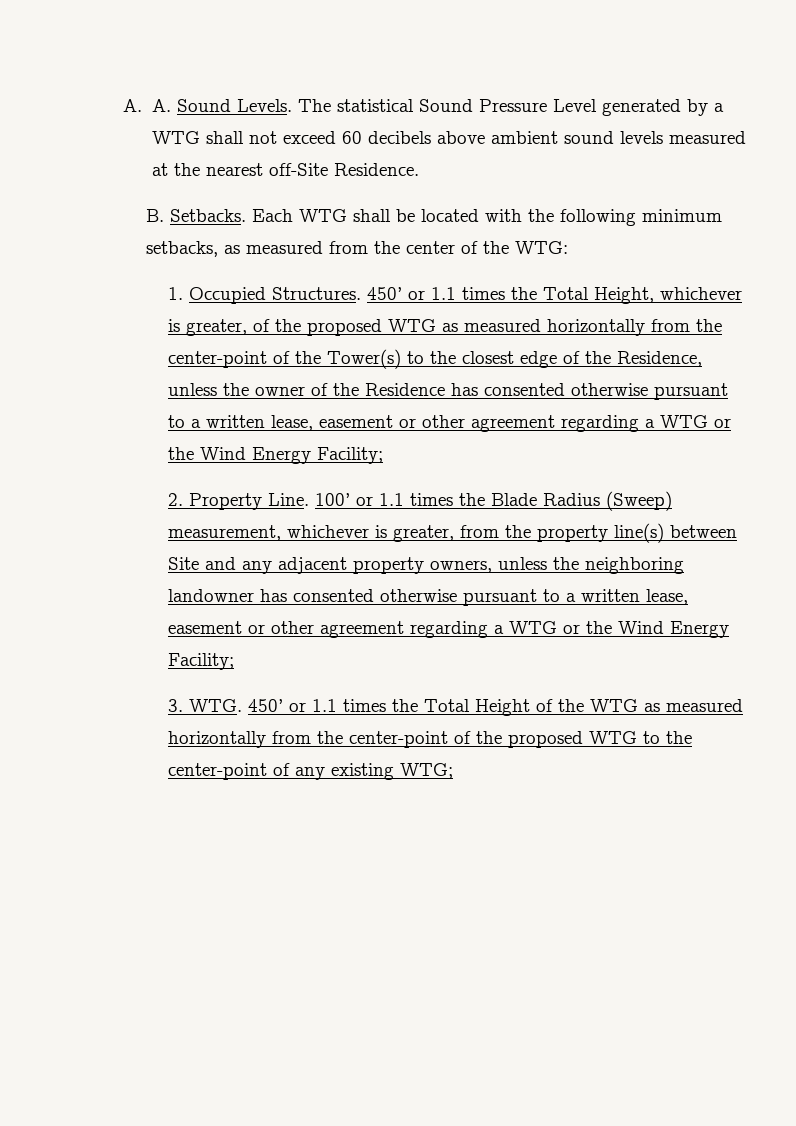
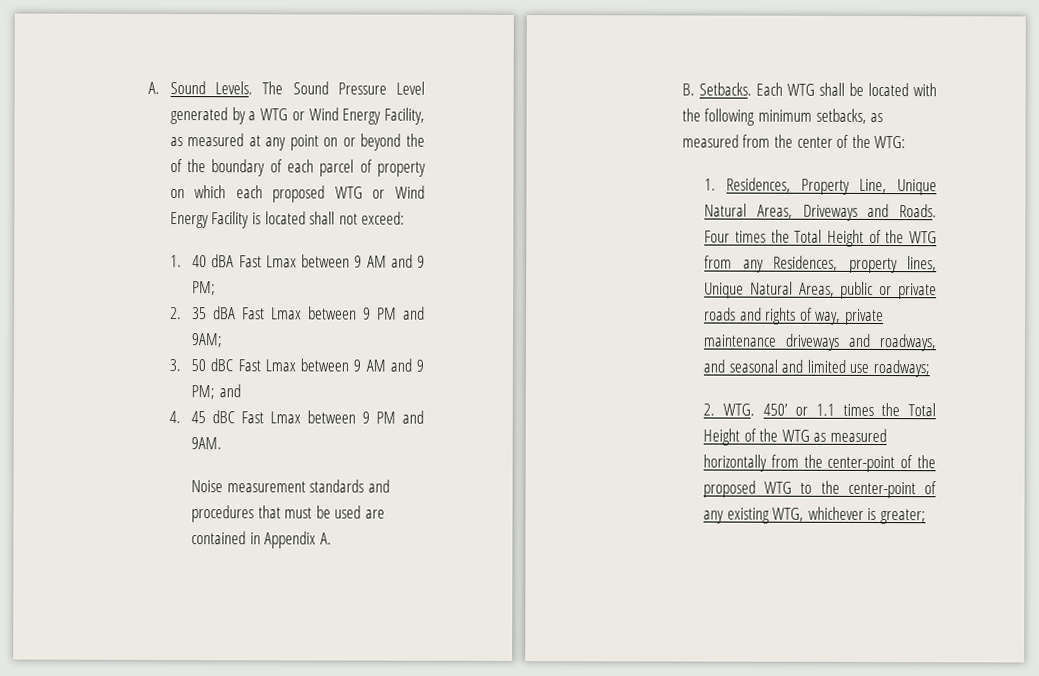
[123,99,171,112] A. A. -> [147,81,160,94] A.
[336,99,414,112] statistical -> (284, 88) none
[205,131,746,144] [151,163,419,176] shall not exceed 60 decibels above ambient sound levels measured at the nearest off-Site Residence. -> [291,107,425,125] [169,133,425,151] [169,159,426,177] [169,185,425,203] [169,211,406,229] [169,254,426,268] [192,281,217,296] [169,306,425,320] [191,333,224,348] [168,358,425,372] [191,384,241,400] [168,410,424,424] [191,437,223,450] [191,479,390,493] [191,505,386,523] [191,531,332,549] or Wind Energy Facility, as measured at any point on or beyond the of the boundary of each parcel of property on which each proposed WTG or Wind Energy Facility is located shall not exceed: // 1. 40 dBA Fast Lmax between 9 AM and 9 PM; // 2. 35 dBA Fast Lmax between 9 PM and 9AM; // 3. 50 dBC Fast Lmax between 9 AM and 9 PM; and // 4. 45 dBC Fast Lmax between 9 PM and 9AM. // Noise measurement standards and procedures that must be used are contained in Appendix A.
[189,287,743,304] [168,319,723,336] [168,349,703,369] [168,383,729,400] [168,415,732,432] [168,447,384,464] [168,491,673,511] [168,523,738,543] [168,557,685,574] [168,589,689,606] [168,621,730,638] [168,653,235,670] [168,699,184,712] Occupied Structures. 450’ or 1.1 times the Total Height, whichever is greater, of the proposed WTG as measured horizontally from the center-point of the Tower(s) to the closest edge of the Residence, unless the owner of the Residence has consented otherwise pursuant to a written lease, easement or other agreement regarding a WTG or the Wind Energy Facility; // 2. Property Line. 100’ or 1.1 times the Blade Radius (Sweep) measurement, whichever is greater, from the property line(s) between Site and any adjacent property owners, unless the neighboring landowner has consented otherwise pursuant to a written lease, easement or other agreement regarding a WTG or the Wind Energy Facility; // 3. -> [726,177,937,196] [704,203,937,221] [704,229,937,247] [704,255,937,274] [704,281,937,300] [704,307,885,326] [703,333,937,352] [703,359,931,378] [703,403,716,416] Residences, Property Line, Unique Natural Areas, Driveways and Roads. Four times the Total Height of the WTG from any Residences, property lines, Unique Natural Areas, public or private roads and rights of way, private maintenance driveways and roadways, and seasonal and limited use roadways; // 2.
[400,763,454,779] WTG; -> [772,506,927,525] WTG, whichever is greater;

